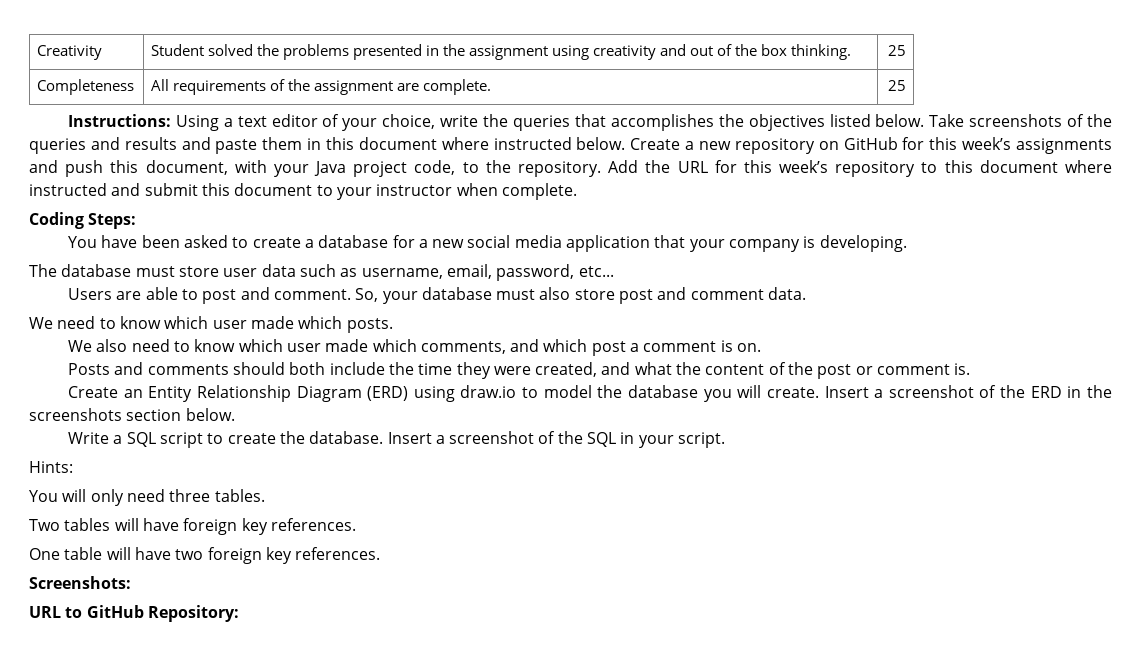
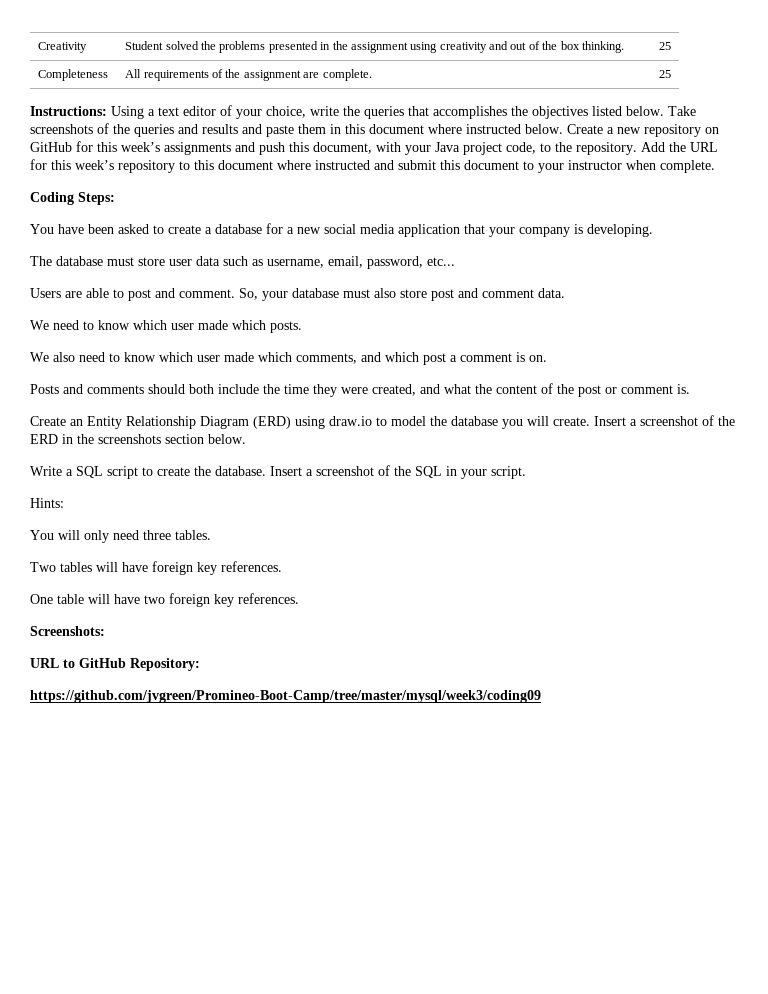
(239, 613) none -> [30,690,541,703] // https://github.com/jvgreen/Promineo-Boot-Camp/tree/master/mysql/week3/coding09

